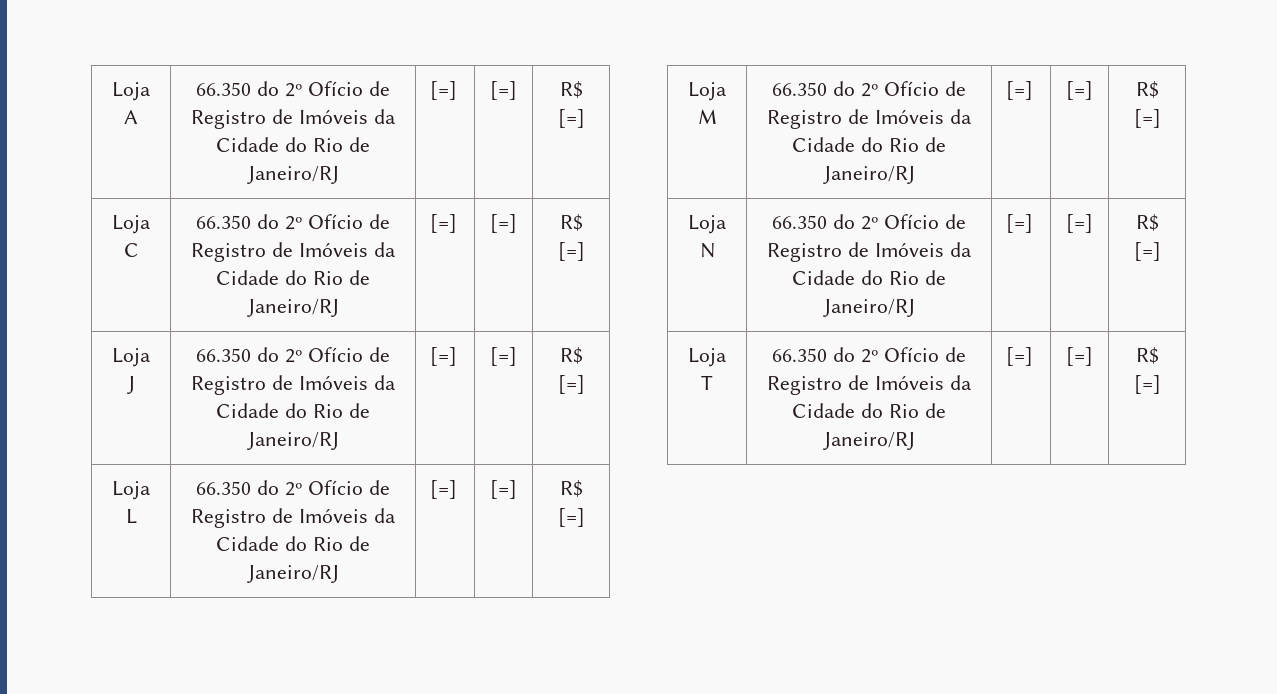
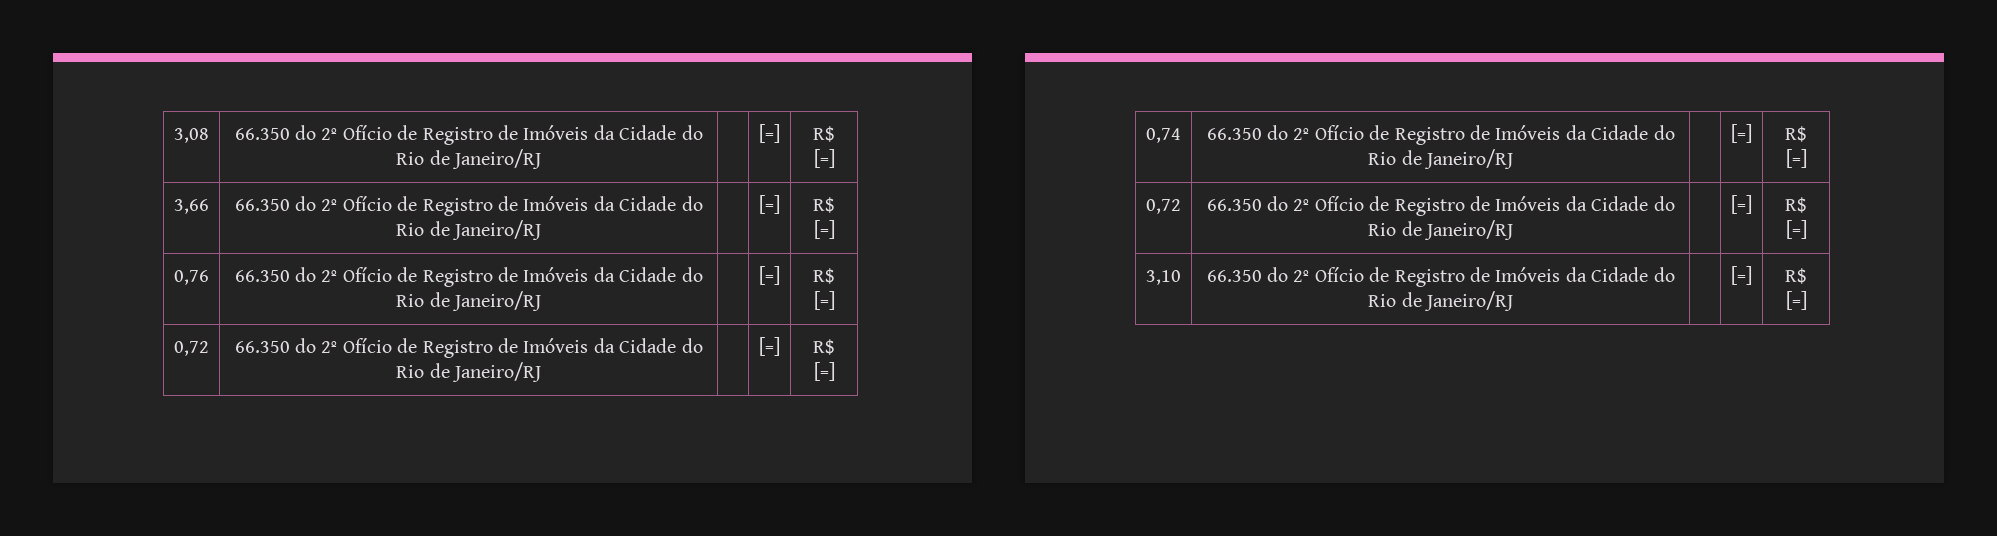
[112,82,151,101] [124,110,138,124] Loja A -> [174,128,209,143] 3,08
[430,81,458,100] [490,81,517,100] [559,81,583,98] [557,109,585,128] [112,215,151,234] [123,243,139,257] [=] | [=] | R$ [=] // Loja C -> [759,124,780,143] [813,126,835,142] [813,149,835,168] [174,199,209,214] | [=] | R$ [=] // 3,66
[430,214,458,233] [490,214,517,233] [559,214,583,231] [557,242,585,261] [112,348,151,367] [126,376,135,394] [=] | [=] | R$ [=] // Loja J -> [759,195,780,214] [813,197,835,213] [813,220,835,239] [174,270,209,285] | [=] | R$ [=] // 0,76
[430,347,458,366] [490,347,517,366] [559,347,583,364] [557,375,585,394] [112,481,151,500] [125,509,137,524] [=] | [=] | R$ [=] // Loja L -> [759,266,780,285] [813,268,835,284] [813,291,835,310] [174,341,209,356] | [=] | R$ [=] // 0,72
[430,480,458,499] [490,480,517,499] [559,480,583,497] [557,508,585,527] [688,82,727,101] [697,109,717,124] [=] | [=] | R$ [=] // Loja M -> [759,337,780,356] [813,339,835,355] [813,362,835,381] [1146,128,1181,143] | [=] | R$ [=] // 0,74
[1006,81,1034,100] [1066,81,1093,100] [1135,81,1159,98] [1133,109,1161,128] [688,215,727,234] [699,243,715,258] [=] | [=] | R$ [=] // Loja N -> [1731,124,1752,143] [1785,126,1807,142] [1785,149,1807,168] [1146,199,1181,214] | [=] | R$ [=] // 0,72
[1006,214,1034,233] [1066,214,1093,233] [1135,214,1159,231] [1133,242,1161,261] [688,348,727,367] [701,375,713,390] [=] | [=] | R$ [=] // Loja T -> [1731,195,1752,214] [1785,197,1807,213] [1785,220,1807,239] [1146,270,1181,285] | [=] | R$ [=] // 3,10
[1006,347,1034,366] [=] -> (1513, 301) none

